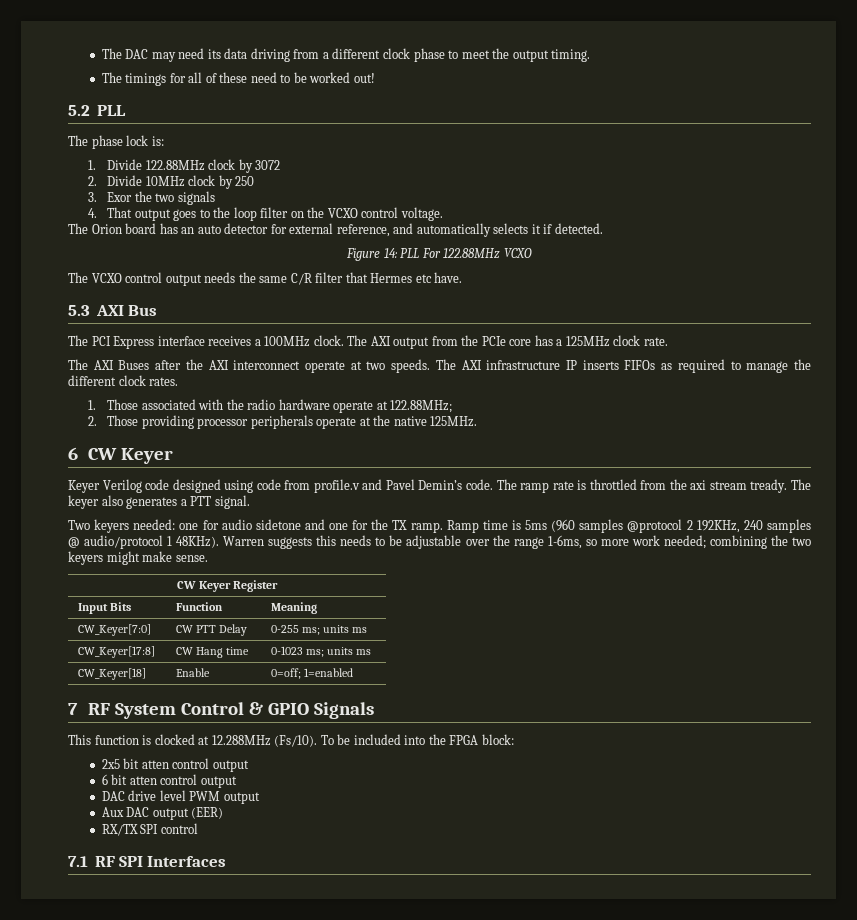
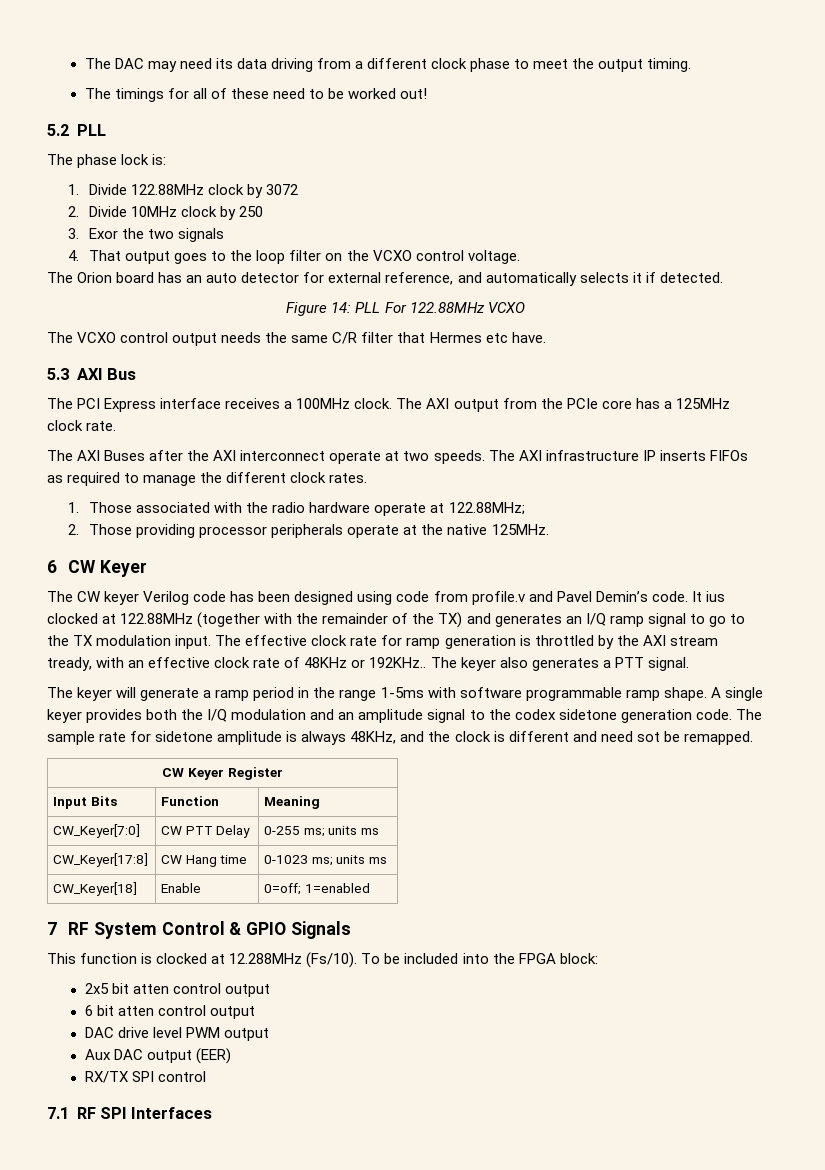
[68,479,170,493] Keyer Verilog code -> [47,591,291,605] The CW keyer Verilog code has been
[496,479,788,493] The ramp rate is throttled from the axi stream tready. -> [691,591,725,602] [47,612,745,628] [47,635,718,649] [47,657,427,671] It ius clocked at 122.88MHz (together with the remainder of the TX) and generates an I/Q ramp signal to go to the TX modulation input. The effective clock rate for ramp generation is throttled by the AXI stream tready, with an effective clock rate of 48KHz or 192KHz..
[68,519,812,533] [68,535,811,549] [68,551,208,565] Two keyers needed: one for audio sidetone and one for the TX ramp. Ramp time is 5ms (960 samples @protocol 2 192KHz, 240 samples @ audio/protocol 1 48KHz). Warren suggests this needs to be adjustable over the range 1-6ms, so more work needed; combining the two keyers might make sense. -> [47,687,763,701] [47,709,762,723] [47,731,753,745] The keyer will generate a ramp period in the range 1-5ms with software programmable ramp shape. A single keyer provides both the I/Q modulation and an amplitude signal to the codex sidetone generation code. The sample rate for sidetone amplitude is always 48KHz, and the clock is different and need sot be remapped.

